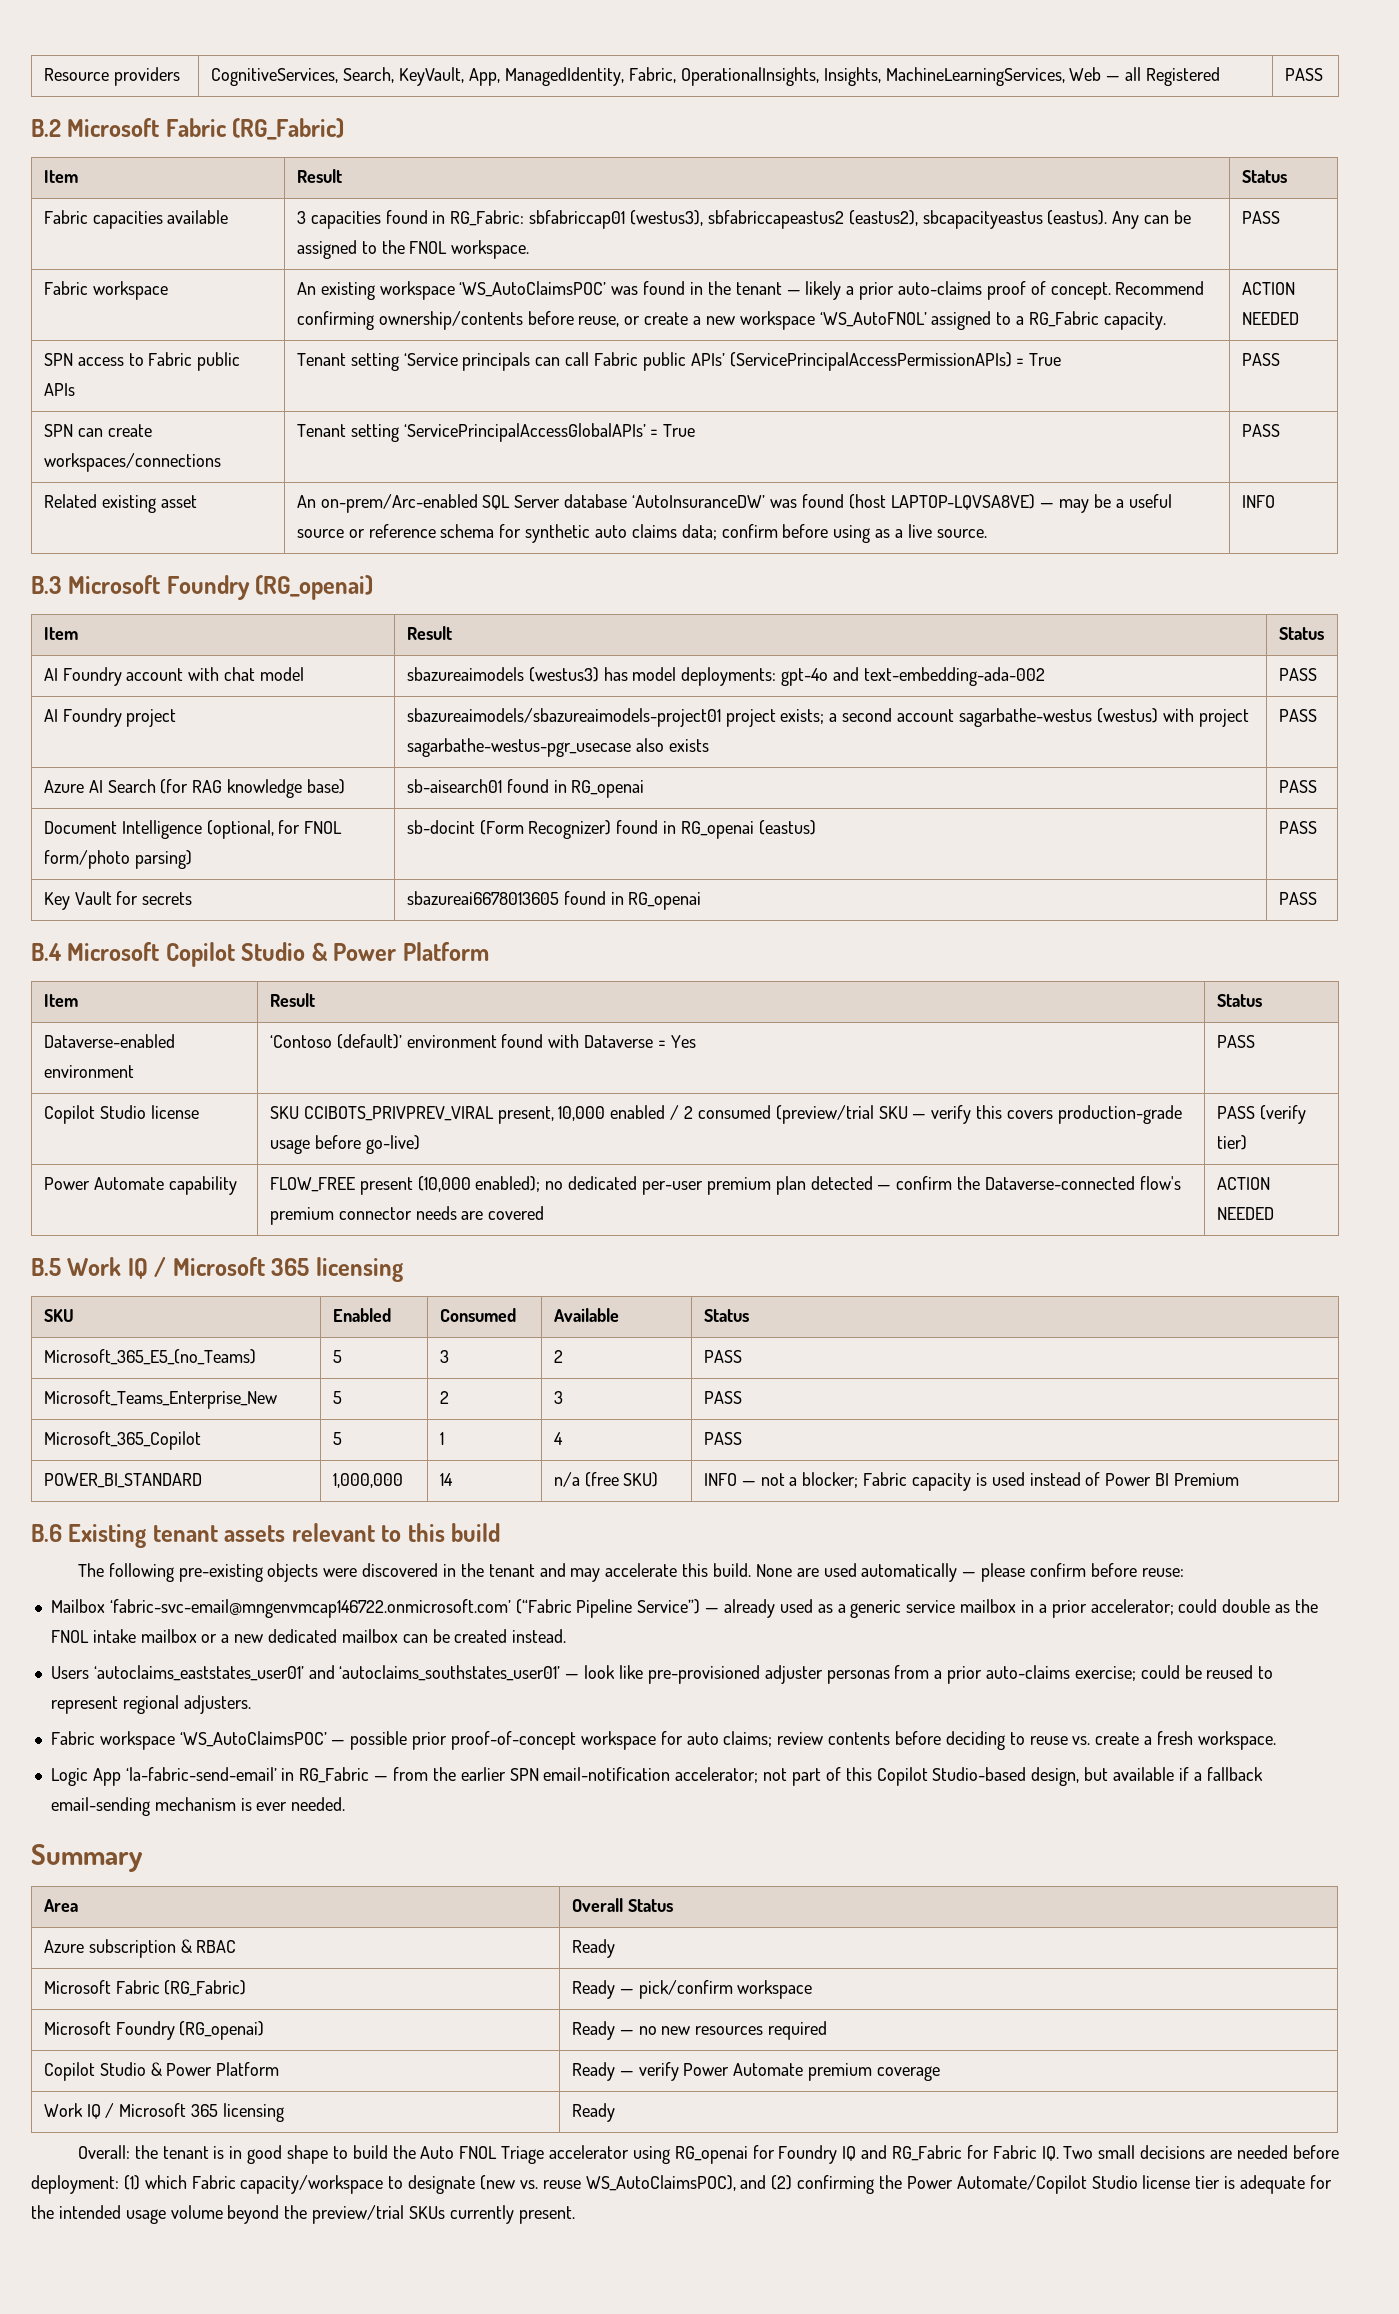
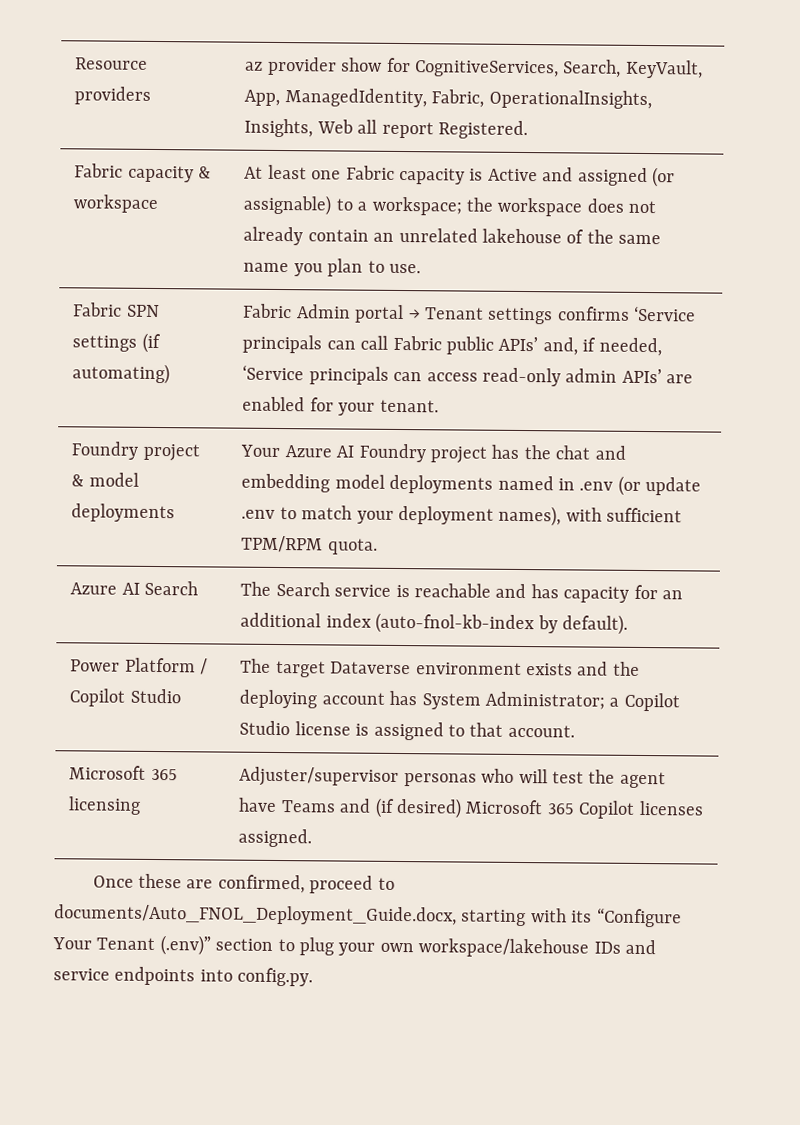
(180, 76) none -> [245,56,411,76] az provider show for
[885,67,1221,86] [1284,68,1323,81] [31,118,345,140] [43,170,78,183] [296,169,342,183] [1241,170,1287,183] [43,210,229,229] [296,210,1191,229] [296,240,530,259] [1241,211,1280,224] [43,281,168,300] [296,281,1205,300] [296,311,1166,330] [1241,282,1295,295] [1241,312,1299,325] [43,352,241,371] [43,383,75,396] [296,353,399,371] MachineLearningServices, Web — all Registered | PASS // B.2 Microsoft Fabric (RG_Fabric) // Item | Result | Status // Fabric capacities available | 3 capacities found in RG_Fabric: sbfabriccap01 (westus3), sbfabriccapeastus2 (eastus2), sbcapacityeastus (eastus). Any can be assigned to the FNOL workspace. | PASS // Fabric workspace | An existing workspace ‘WS_AutoClaimsPOC’ was found in the tenant — likely a prior auto-claims proof of concept. Recommend confirming ownership/contents before reuse, or create a new workspace ‘WS_AutoFNOL’ assigned to a RG_Fabric capacity. | ACTION NEEDED // SPN access to Fabric public APIs | Tenant setting -> [316,119,528,140] [74,163,212,183] [73,194,160,214] [244,164,675,188] [243,194,657,217] [243,226,662,246] [243,258,421,277] [73,302,160,318] [72,332,161,354] [72,363,171,385] [243,303,630,325] Web all report Registered. // Fabric capacity & workspace | At least one Fabric capacity is Active and assigned (or assignable) to a workspace; the workspace does not already contain an unrelated lakehouse of the same name you plan to use. // Fabric SPN settings (if automating) | Fabric Admin portal → Tenant settings confirms
[729,352,1062,371] [1241,353,1280,366] [43,424,152,437] [43,453,221,472] [296,423,696,442] [1241,424,1280,437] [43,494,197,513] [296,494,1172,513] [296,524,987,543] [1241,495,1275,508] [31,575,374,600] [43,627,78,640] [406,626,452,640] [1278,627,1324,640] [43,667,305,686] [406,667,1045,686] [1278,668,1317,681] [43,708,177,727] [406,708,1249,727] [406,738,709,757] [1278,709,1317,722] [43,779,345,798] [406,779,645,798] [1278,780,1317,793] [43,820,343,839] [43,850,192,869] [406,820,816,839] [1278,821,1317,834] [43,891,193,910] [406,891,702,910] [1278,892,1317,905] [31,942,489,967] [43,994,78,1007] [269,993,315,1007] [1216,994,1262,1007] [43,1034,175,1048] [43,1065,134,1078] [269,1034,696,1049] [1216,1035,1255,1048] [43,1105,199,1124] [269,1105,1182,1124] [269,1135,420,1154] [1216,1105,1306,1124] [1216,1135,1247,1150] [43,1176,237,1195] [269,1176,1181,1195] [269,1206,545,1225] [1216,1177,1270,1190] [1216,1207,1274,1220] [31,1257,403,1282] [43,1309,74,1322] [332,1308,391,1322] [439,1308,516,1322] [553,1308,619,1322] [703,1309,749,1322] [43,1349,256,1365] [332,1350,342,1363] [439,1350,449,1363] [553,1350,563,1363] [703,1350,742,1363] [43,1390,277,1409] [332,1391,342,1404] [439,1391,449,1404] [553,1391,563,1404] [703,1391,742,1404] [43,1431,201,1450] [332,1432,342,1445] [439,1432,444,1445] [553,1432,563,1445] [703,1432,742,1445] [43,1473,202,1488] [332,1473,403,1488] [439,1473,453,1486] [553,1472,659,1487] [703,1472,1239,1491] [31,1523,501,1548] [77,1563,1184,1582] [50,1599,1318,1618] [50,1629,567,1643] [50,1665,1274,1684] [50,1695,251,1714] [50,1731,1276,1750] [50,1767,1263,1786] [50,1797,346,1816] [31,1844,143,1872] [43,1899,78,1912] [571,1898,673,1912] [43,1939,237,1958] [571,1939,615,1958] [43,1980,247,1996] [571,1980,813,1999] [43,2021,265,2040] [571,2021,828,2040] [43,2062,280,2081] [571,2062,940,2081] [43,2103,285,2122] [571,2103,615,2122] [77,2145,1339,2164] [31,2175,1332,2194] [31,2205,575,2224] (ServicePrincipalAccessPermissionAPIs) = True | PASS // SPN can create workspaces/connections | Tenant setting ‘ServicePrincipalAccessGlobalAPIs’ = True | PASS // Related existing asset | An on-prem/Arc-enabled SQL Server database ‘AutoInsuranceDW’ was found (host LAPTOP-LQVSA8VE) — may be a useful source or reference schema for synthetic auto claims data; confirm before using as a live source. | INFO // B.3 Microsoft Foundry (RG_openai) // Item | Result | Status // AI Foundry account with chat model | sbazureaimodels (westus3) has model deployments: gpt-4o and text-embedding-ada-002 | PASS // AI Foundry project | sbazureaimodels/sbazureaimodels-project01 project exists; a second account sagarbathe-westus (westus) with project sagarbathe-westus-pgr_usecase also exists | PASS // Azure AI Search (for RAG knowledge base) | sb-aisearch01 found in RG_openai | PASS // Document Intelligence (optional, for FNOL form/photo parsing) | sb-docint (Form Recognizer) found in RG_openai (eastus) | PASS // Key Vault for secrets | sbazureai6678013605 found in RG_openai | PASS // B.4 Microsoft Copilot Studio & Power Platform // Item | Result | Status // Dataverse-enabled environment | ‘Contoso (default)’ environment found with Dataverse = Yes | PASS // Copilot Studio license | SKU CCIBOTS_PRIVPREV_VIRAL present, 10,000 enabled / 2 consumed (preview/trial SKU — verify this covers production-grade usage before go-live) | PASS (verify tier) // Power Automate capability | FLOW_FREE present (10,000 enabled); no dedicated per-user premium plan detected — confirm the Dataverse-connected flow's premium connector needs are covered | ACTION NEEDED // B.5 Work IQ / Microsoft 365 licensing // SKU | Enabled | Consumed | Available | Status // Microsoft_365_E5_(no_Teams) | 5 | 3 | 2 | PASS // Microsoft_Teams_Enterprise_New | 5 | 2 | 3 | PASS // Microsoft_365_Copilot | 5 | 1 | 4 | PASS // POWER_BI_STANDARD | 1,000,000 | 14 | n/a (free SKU) | INFO — not a blocker; Fabric capacity is used instead of Power BI Premium // B.6 Existing tenant assets relevant to this build // The following pre-existing objects were discovered in the tenant and may accelerate this build. None are used automatically — please confirm before reuse: // Mailbox ‘fabric-svc-email@mngenvmcap146722.onmicrosoft.com’ (“Fabric Pipeline Service”) — already used as a generic service mailbox in a prior accelerator; could double as the FNOL intake mailbox or a new dedicated mailbox can be created instead. // Users ‘autoclaims_eaststates_user01’ and ‘autoclaims_southstates_user01’ — look like pre-provisioned adjuster personas from a prior auto-claims exercise; could be reused to represent regional adjusters. // Fabric workspace ‘WS_AutoClaimsPOC’ — possible prior proof-of-concept workspace for auto claims; review contents before deciding to reuse vs. create a fresh workspace. // Logic App ‘la-fabric-send-email’ in RG_Fabric — from the earlier SPN email-notification accelerator; not part of this Copilot Studio-based design, but available if a fallback email-sending mechanism is ever needed. // Summary // Area | Overall Status // Azure subscription & RBAC | Ready // Microsoft Fabric (RG_Fabric) | Ready — pick/confirm workspace // Microsoft Foundry (RG_openai) | Ready — no new resources required // Copilot Studio & Power Platform | Ready — verify Power Automate premium coverage // Work IQ / Microsoft 365 licensing | Ready // Overall: the tenant is in good shape to build the Auto FNOL Triage accelerator using RG_openai for Foundry IQ and RG_Fabric for Fabric IQ. Two small decisions are needed before deployment: (1) which Fabric capacity/workspace to designate (new vs. reuse WS_AutoClaimsPOC), and (2) confirming the Power Automate/Copilot Studio license tier is adequate for the intended usage volume beyond the preview/trial SKUs currently present. -> [542,337,662,357] [242,364,694,387] [242,396,439,416] [71,441,200,462] [71,472,139,487] [71,503,176,523] [240,443,626,464] [241,473,702,496] [241,505,683,527] [241,535,378,555] [70,580,199,596] [240,581,683,603] [240,612,628,635] [70,657,209,675] [69,688,181,707] [240,658,640,678] [239,689,680,712] [239,720,575,741] [69,765,178,781] [68,796,142,815] [239,766,666,789] [238,797,704,819] [238,828,313,848] [92,873,395,894] [54,904,682,928] [52,935,656,958] [53,966,314,987] and, if needed, ‘Service principals can access read-only admin APIs’ are enabled for your tenant. // Foundry project & model deployments | Your Azure AI Foundry project has the chat and embedding model deployments named in .env (or update .env to match your deployment names), with sufficient TPM/RPM quota. // Azure AI Search | The Search service is reachable and has capacity for an additional index (auto-fnol-kb-index by default). // Power Platform / Copilot Studio | The target Dataverse environment exists and the deploying account has System Administrator; a Copilot Studio license is assigned to that account. // Microsoft 365 licensing | Adjuster/supervisor personas who will test the agent have Teams and (if desired) Microsoft 365 Copilot licenses assigned. // Once these are confirmed, proceed to documents/Auto_FNOL_Deployment_Guide.docx, starting with its “Configure Your Tenant (.env)” section to plug your own workspace/lakehouse IDs and service endpoints into config.py.

